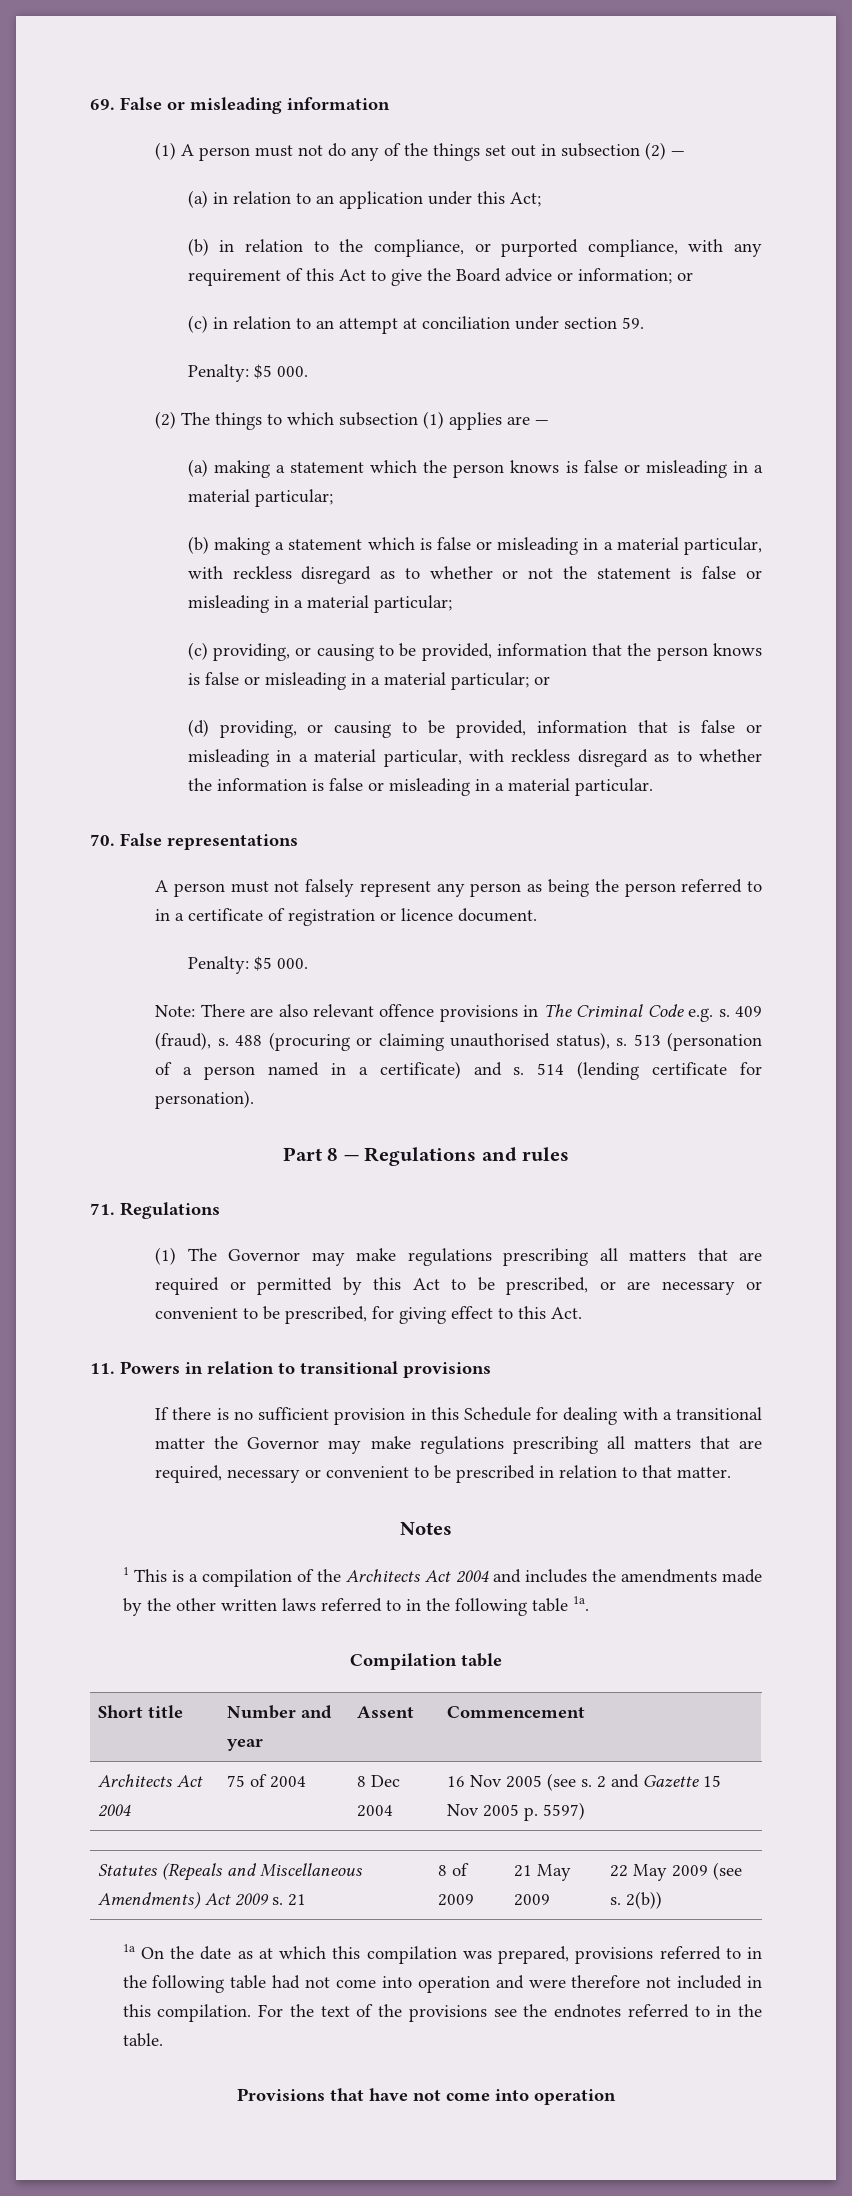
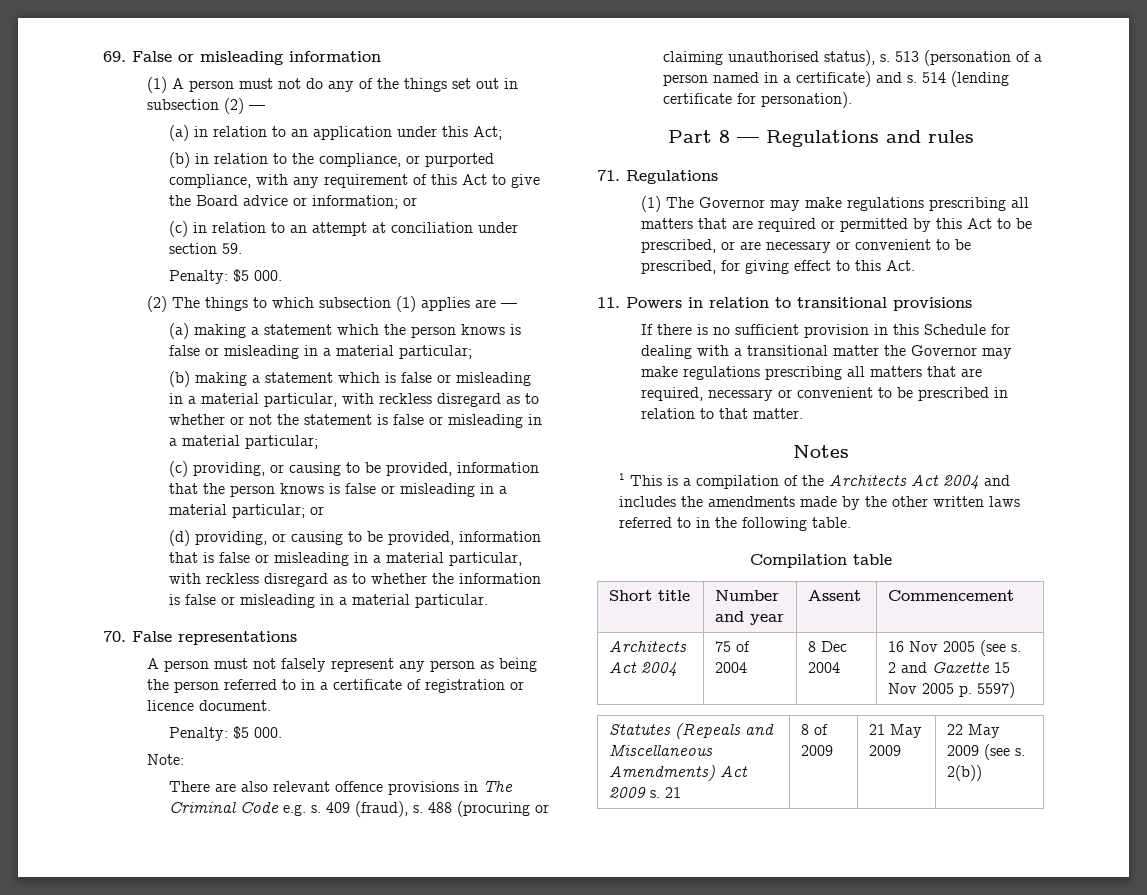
(196, 1011) none -> (185, 759) //
[531,1596,589,1612] table 1a. -> [812,517,852,528] table.
[122,1944,762,1964] [122,1975,762,1993] [122,2004,762,2022] [122,2033,163,2047] [237,2088,616,2105] // 1a On the date as at which this compilation was prepared, provisions referred to in the following table had not come into operation and were therefore not included in this compilation. For the text of the provisions see the endnotes referred to in the table. // Provisions that have not come into operation -> (983, 773) none

